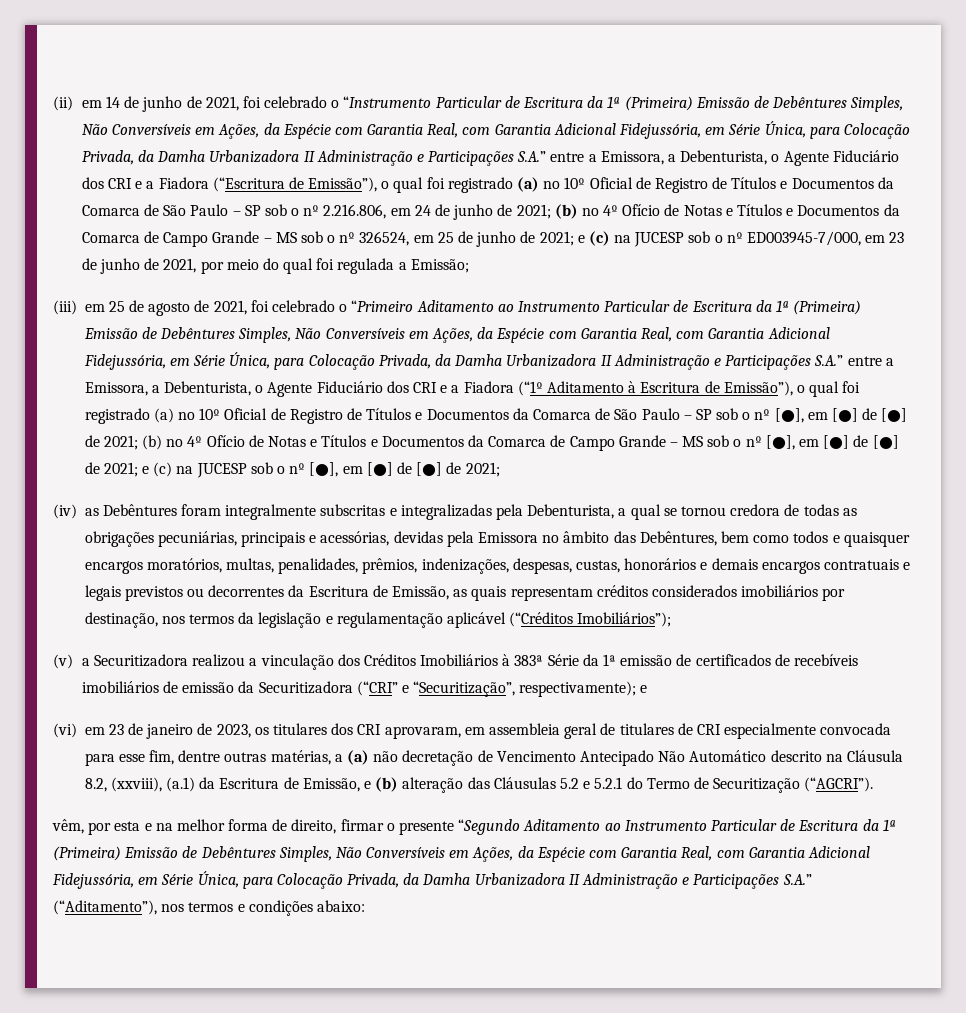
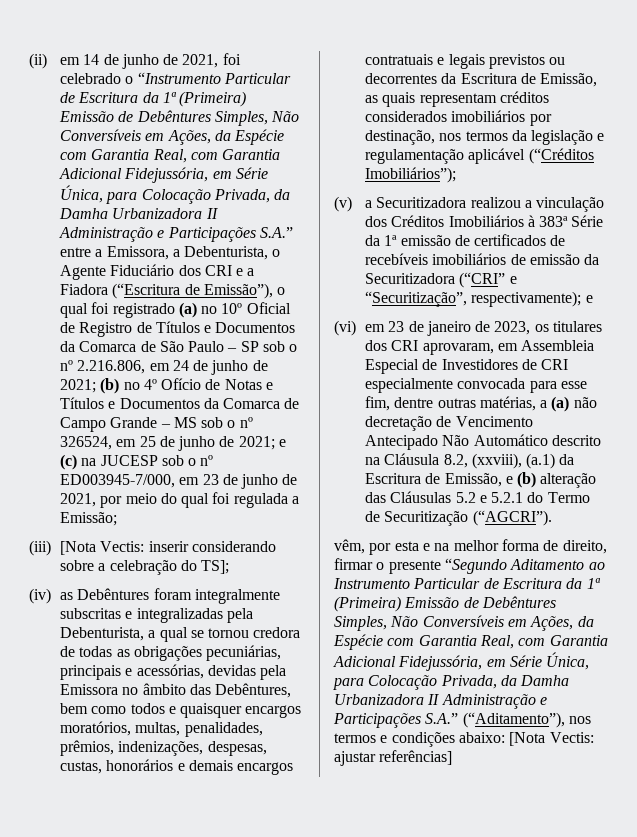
[84,300,862,316] [83,327,830,343] [83,352,894,370] [84,381,861,397] [84,408,908,424] [84,435,899,451] [84,462,500,478] em 25 de agosto de 2021, foi celebrado o “Primeiro Aditamento ao Instrumento Particular de Escritura da 1ª (Primeira) Emissão de Debêntures Simples, Não Conversíveis em Ações, da Espécie com Garantia Real, com Garantia Adicional Fidejussória, em Série Única, para Colocação Privada, da Damha Urbanizadora II Administração e Participações S.A.” entre a Emissora, a Debenturista, o Agente Fiduciário dos CRI e a Fiadora (“1º Aditamento à Escritura de Emissão”), o qual foi registrado (a) no 10º Oficial de Registro de Títulos e Documentos da Comarca de São Paulo – SP sob o nº [●], em [●] de [●] de 2021; (b) no 4º Ofício de Notas e Títulos e Documentos da Comarca de Campo Grande – MS sob o nº [●], em [●] de [●] de 2021; e (c) na JUCESP sob o nº [●], em [●] de [●] de 2021; -> [59,541,276,555] [59,560,230,575] [Nota Vectis: inserir considerando sobre a celebração do TS];
[488,723,674,739] assembleia geral de titulares -> [521,340,595,351] [364,359,518,374] Assembleia Especial de Investidores
(365, 906) none -> [509,732,594,746] [334,750,453,766] [Nota Vectis: ajustar referências]

